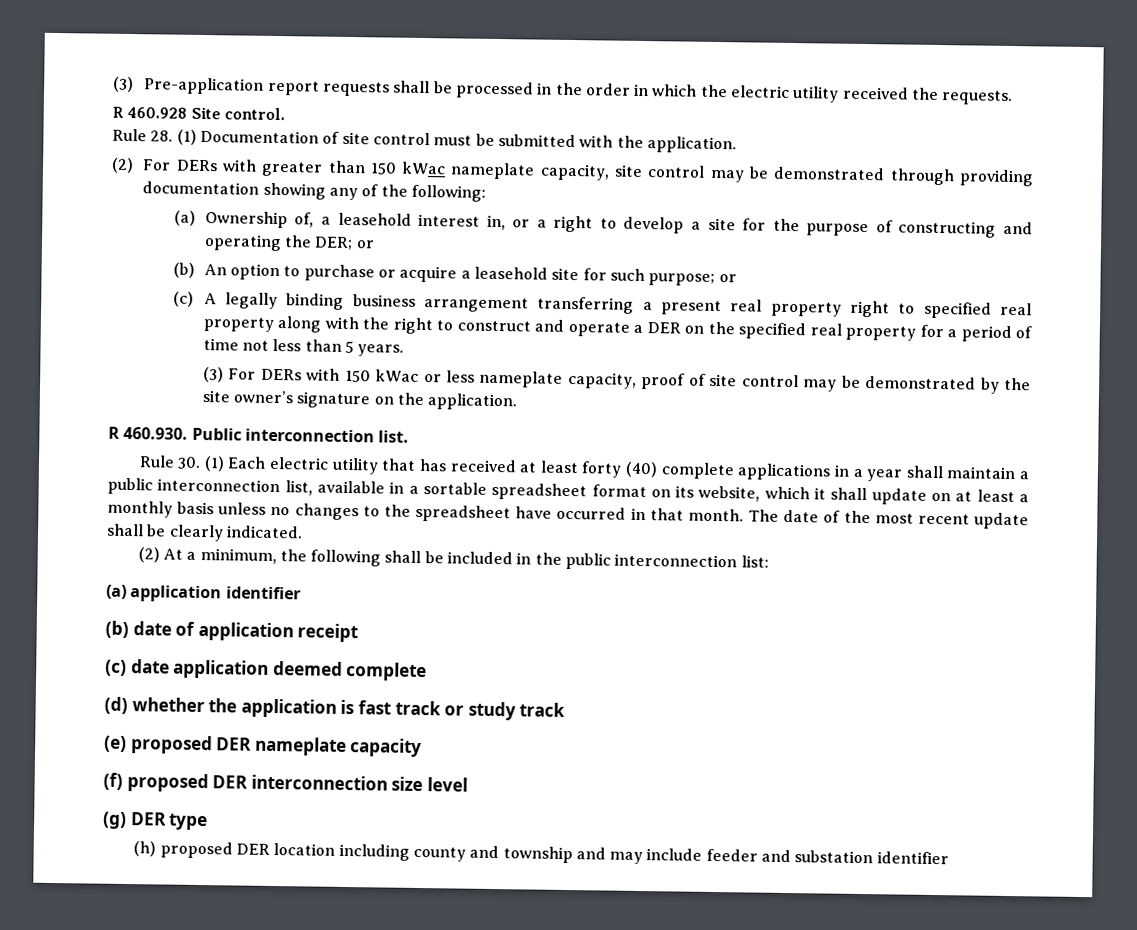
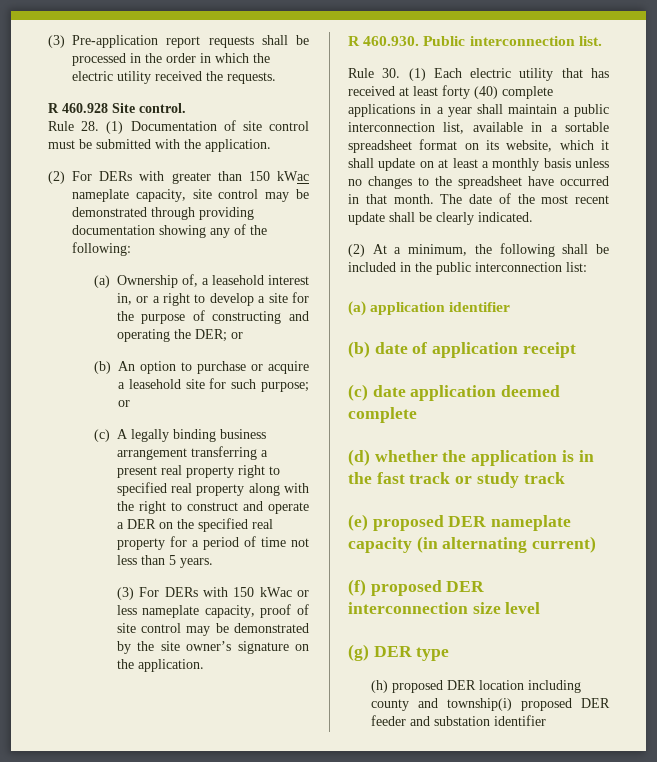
(355, 707) none -> [578,450,594,462] [348,472,372,484] in the
(423, 748) none -> [416,536,597,553] (in alternating current)
[502,846,703,865] township and may include -> [446,698,610,711] township(i) proposed DER

